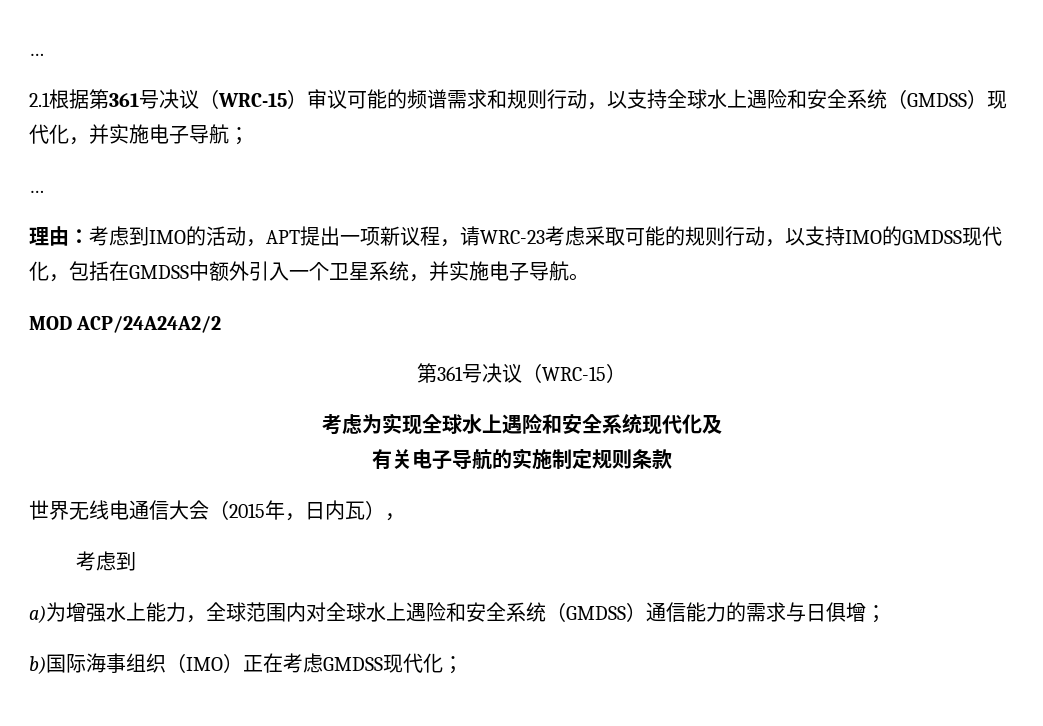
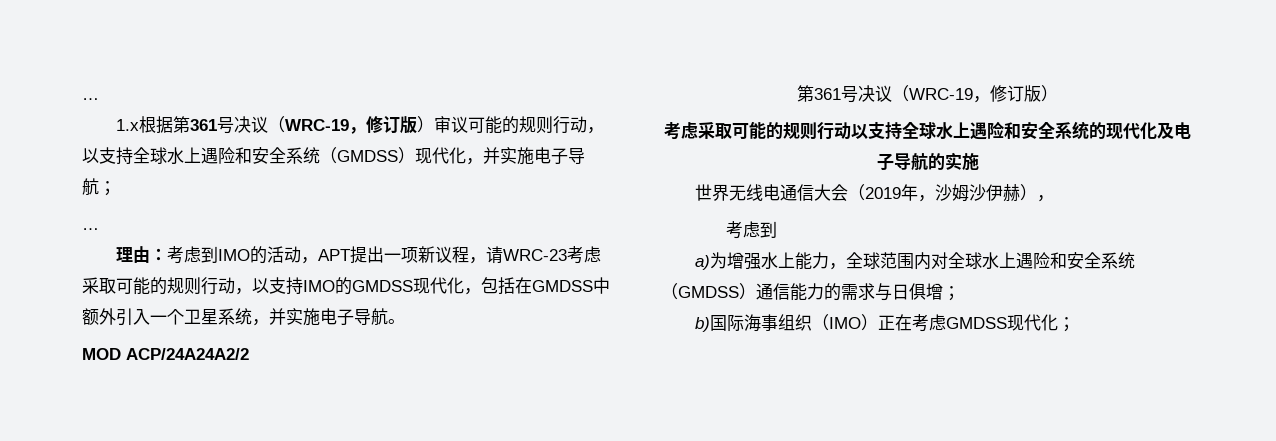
[29,53,44,56] [29,92,50,107] … // 2.1 -> [82,98,99,100] [115,119,139,131] … // 1.x
[218,93,287,107] WRC-15 -> [284,116,417,134] WRC-19，修订版
[407,89,507,109] 频谱需求和 -> (519, 125) none
[542,366,606,381] WRC-15 -> [909,85,1041,103] WRC-19，修订版
[361,413,642,435] 为实现全球水上遇险和安全系统 -> [698,121,1106,140] 采取可能的规则行动以支持全球水上遇险和安全系统的
[371,449,412,469] // 有关 -> (1174, 130) none
[551,449,672,469] 制定规则条款 -> (979, 161) none
[229,500,365,521] 2015年，日内瓦 -> [864,184,1020,202] 2019年，沙姆沙伊赫

